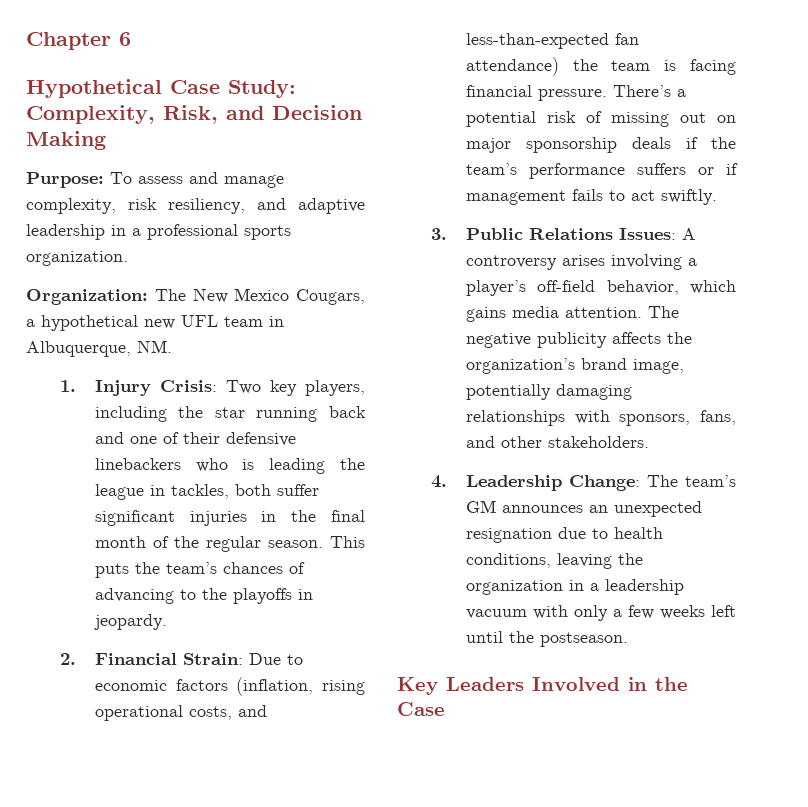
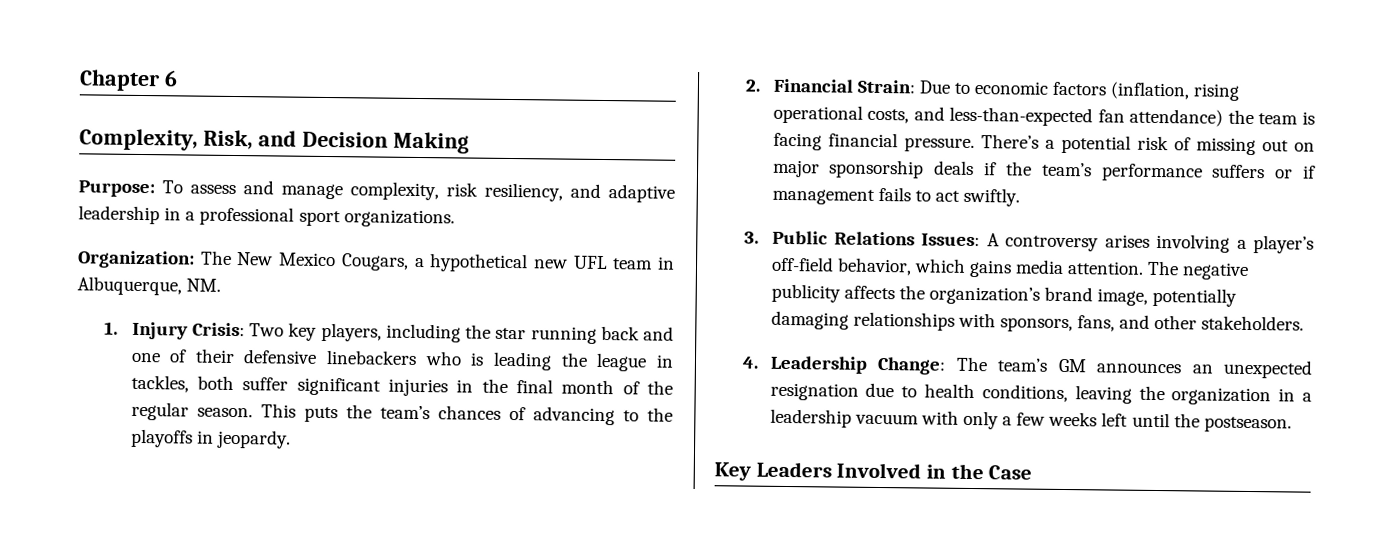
[26,79,296,98] Hypothetical Case Study: -> (178, 78) none
[244,225,291,240] [26,251,128,266] sports organization. -> [298,209,455,228] sport organizations.

